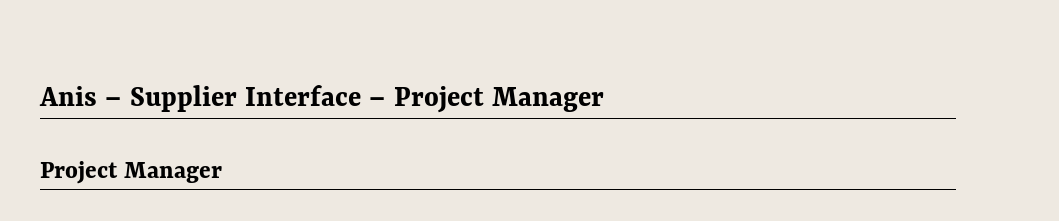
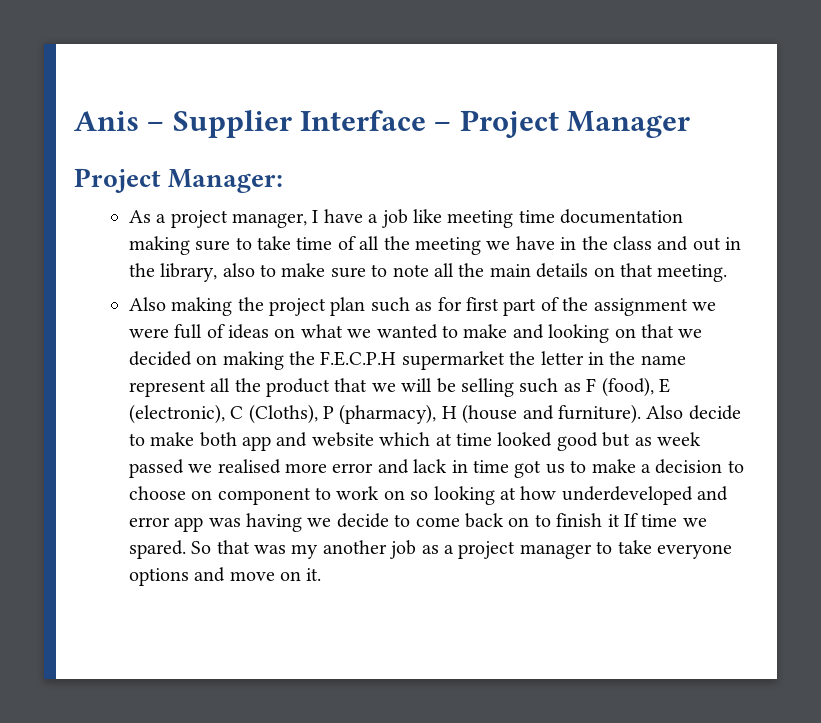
[124,162,223,183] Manager -> [168,169,284,193] [128,209,684,228] [128,236,742,255] [128,263,728,282] [128,297,717,316] [128,324,703,343] [128,351,686,370] [128,377,671,397] [128,404,741,424] [128,432,702,451] [128,459,744,478] [128,486,729,505] [128,513,707,532] [128,540,733,559] [128,567,322,586] Manager: // As a project manager, I have a job like meeting time documentation making sure to take time of all the meeting we have in the class and out in the library, also to make sure to note all the main details on that meeting. // Also making the project plan such as for first part of the assignment we were full of ideas on what we wanted to make and looking on that we decided on making the F.E.C.P.H supermarket the letter in the name represent all the product that we will be selling such as F (food), E (electronic), C (Cloths), P (pharmacy), H (house and furniture). Also decide to make both app and website which at time looked good but as week passed we realised more error and lack in time got us to make a decision to choose on component to work on so looking at how underdeveloped and error app was having we decide to come back on to finish it If time we spared. So that was my another job as a project manager to take everyone options and move on it.

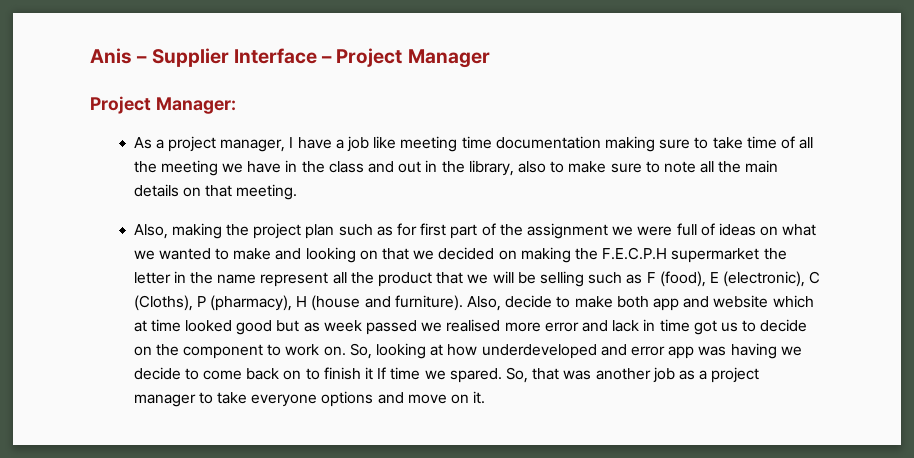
[128,297,166,311] Also -> [133,224,168,239] Also,
[646,405,684,419] Also -> [467,296,502,311] Also,
[591,459,744,474] [128,486,213,500] make a decision to choose on -> [760,319,808,332] [133,344,179,356] decide on the
[383,490,429,500] on so -> [323,343,372,359] on. So,
[191,541,212,554] So -> [505,367,528,383] So,
[291,544,319,559] my -> (592, 375) none

